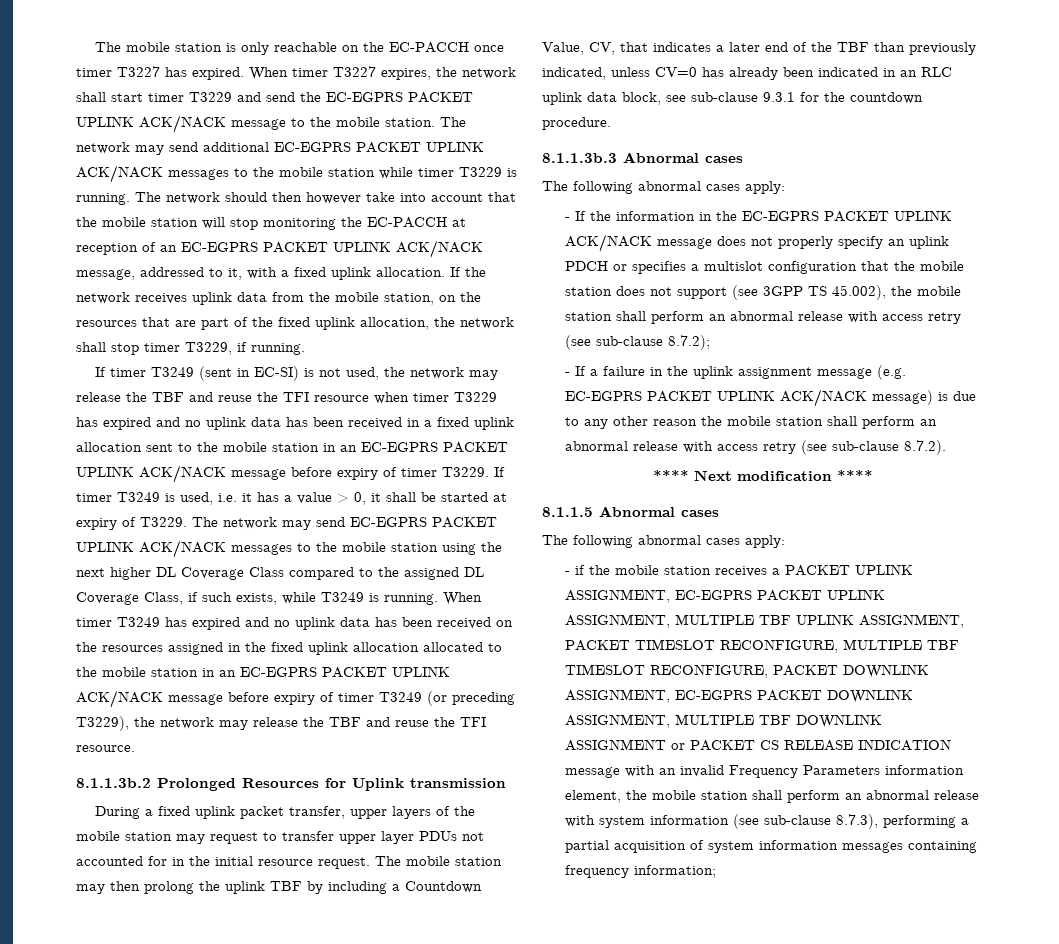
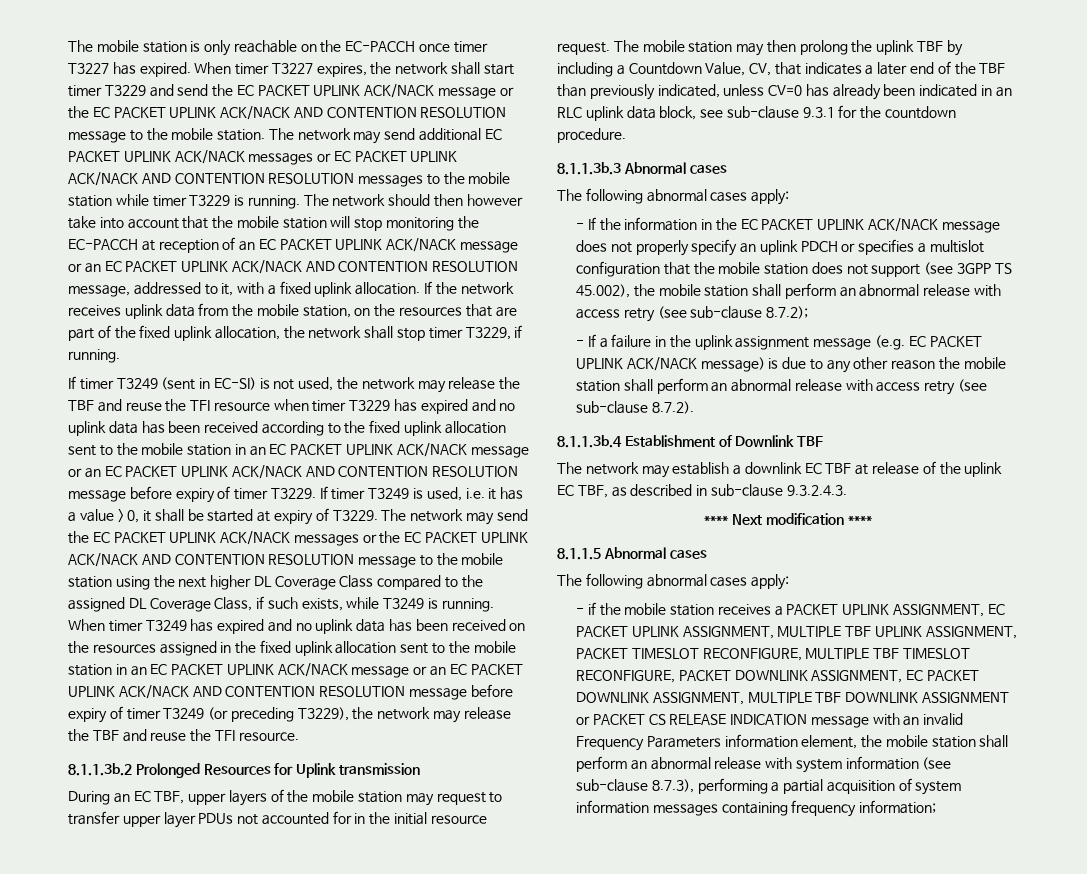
[326,92,473,103] [76,115,286,133] EC-EGPRS PACKET UPLINK ACK/NACK message -> [236,84,514,99] [68,106,507,120] [68,131,126,143] EC PACKET UPLINK ACK/NACK message or the EC PACKET UPLINK ACK/NACK AND CONTENTION RESOLUTION message
[274,141,484,153] [76,165,229,183] EC-EGPRS PACKET UPLINK ACK/NACK messages -> [484,129,502,140] [68,150,458,165] [68,172,424,187] EC PACKET UPLINK ACK/NACK messages or EC PACKET UPLINK ACK/NACK AND CONTENTION RESOLUTION messages
[181,240,483,258] EC-EGPRS PACKET UPLINK ACK/NACK -> [258,238,519,253] [68,260,519,274] EC PACKET UPLINK ACK/NACK message or an EC PACKET UPLINK ACK/NACK AND CONTENTION RESOLUTION
[407,418,432,427] in a -> [261,421,366,436] according to the
[361,442,508,453] [76,465,286,483] EC-EGPRS PACKET UPLINK ACK/NACK message -> [269,443,529,458] [68,465,519,479] [68,490,126,502] EC PACKET UPLINK ACK/NACK message or an EC PACKET UPLINK ACK/NACK AND CONTENTION RESOLUTION message
[350,517,497,528] [76,540,292,558] EC-EGPRS PACKET UPLINK ACK/NACK messages -> [68,531,528,546] [68,553,417,568] the EC PACKET UPLINK ACK/NACK messages or the EC PACKET UPLINK ACK/NACK AND CONTENTION RESOLUTION message
[423,642,502,652] [76,666,450,678] [76,690,223,708] allocated to the mobile station in an EC-EGPRS PACKET UPLINK ACK/NACK message -> [400,641,516,654] [68,663,523,678] [68,685,467,700] sent to the mobile station in an EC PACKET UPLINK ACK/NACK message or an EC PACKET UPLINK ACK/NACK AND CONTENTION RESOLUTION message
[145,806,346,819] a fixed uplink packet transfer, -> [113,791,185,804] an EC TBF,
[742,211,820,221] EC-EGPRS -> [740,219,758,230] EC
[565,391,643,401] EC-EGPRS -> [908,336,926,347] EC
(947, 447) none -> [557,435,824,448] [557,461,1003,478] [557,484,847,498] // 8.1.1.3b.4 Establishment of Downlink TBF // The network may establish a downlink EC TBF at release of the uplink EC TBF, as described in sub-clause 9.3.2.4.3.
[675,590,753,600] EC-EGPRS -> [987,604,1005,615] EC
[675,690,753,700] EC-EGPRS -> [906,670,924,681] EC

